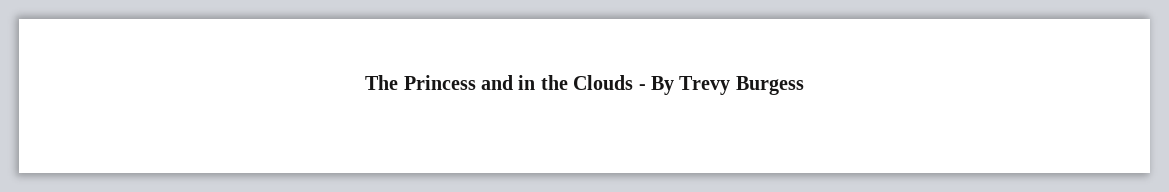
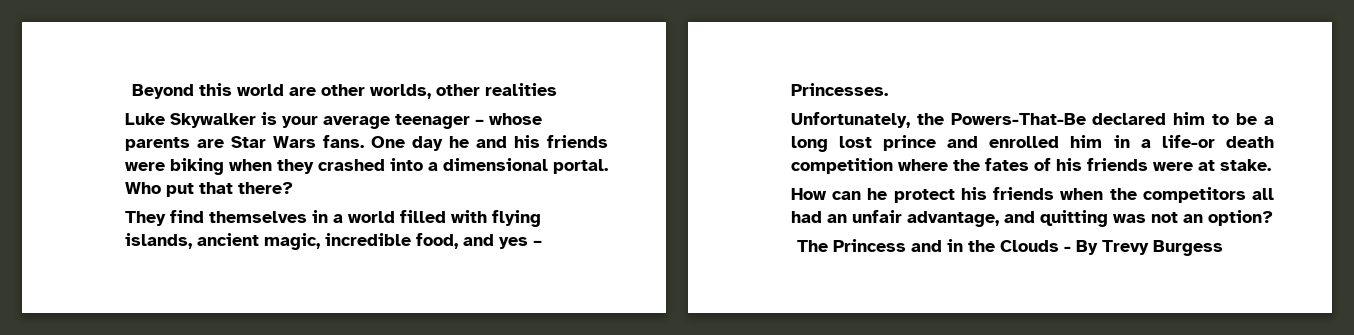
(365, 82) none -> [131,83,557,99] [124,112,542,129] [124,135,609,151] [124,158,608,175] [124,182,293,197] [124,210,541,227] [124,233,542,250] [790,83,888,96] [790,112,1274,128] [790,135,1274,152] [790,158,1271,174] [790,187,1274,203] [790,210,1273,227] Beyond this world are other worlds, other realities // Luke Skywalker is your average teenager – whose parents are Star Wars fans. One day he and his friends were biking when they crashed into a dimensional portal. Who put that there? // They find themselves in a world filled with flying islands, ancient magic, incredible food, and yes – Princesses. // Unfortunately, the Powers-That-Be declared him to be a long lost prince and enrolled him in a life-or death competition where the fates of his friends were at stake. // How can he protect his friends when the competitors all had an unfair advantage, and quitting was not an option? //

